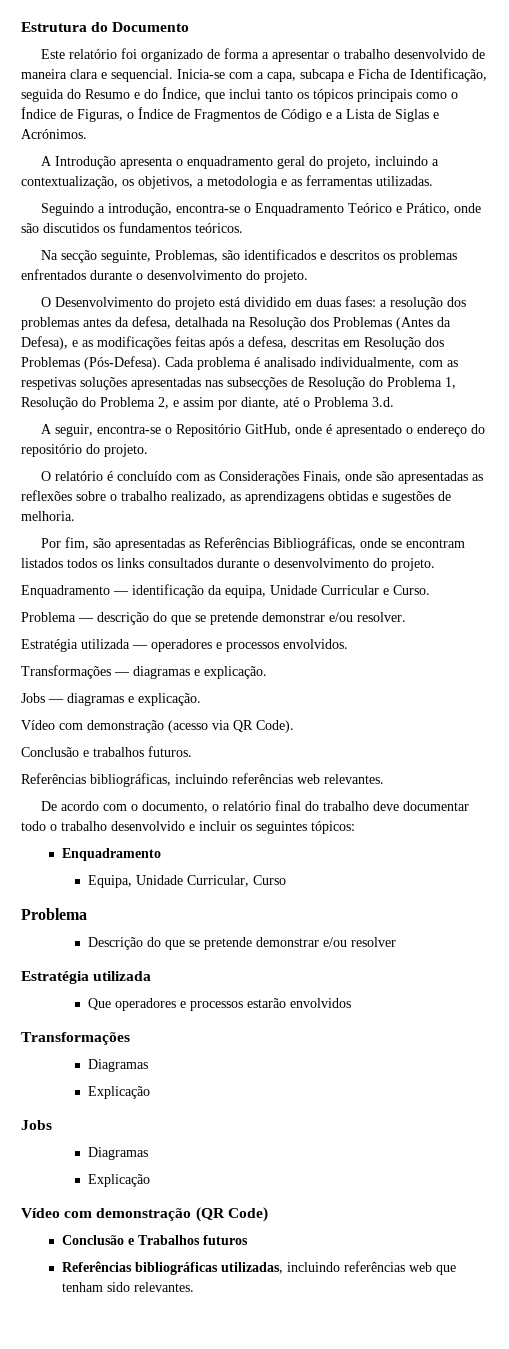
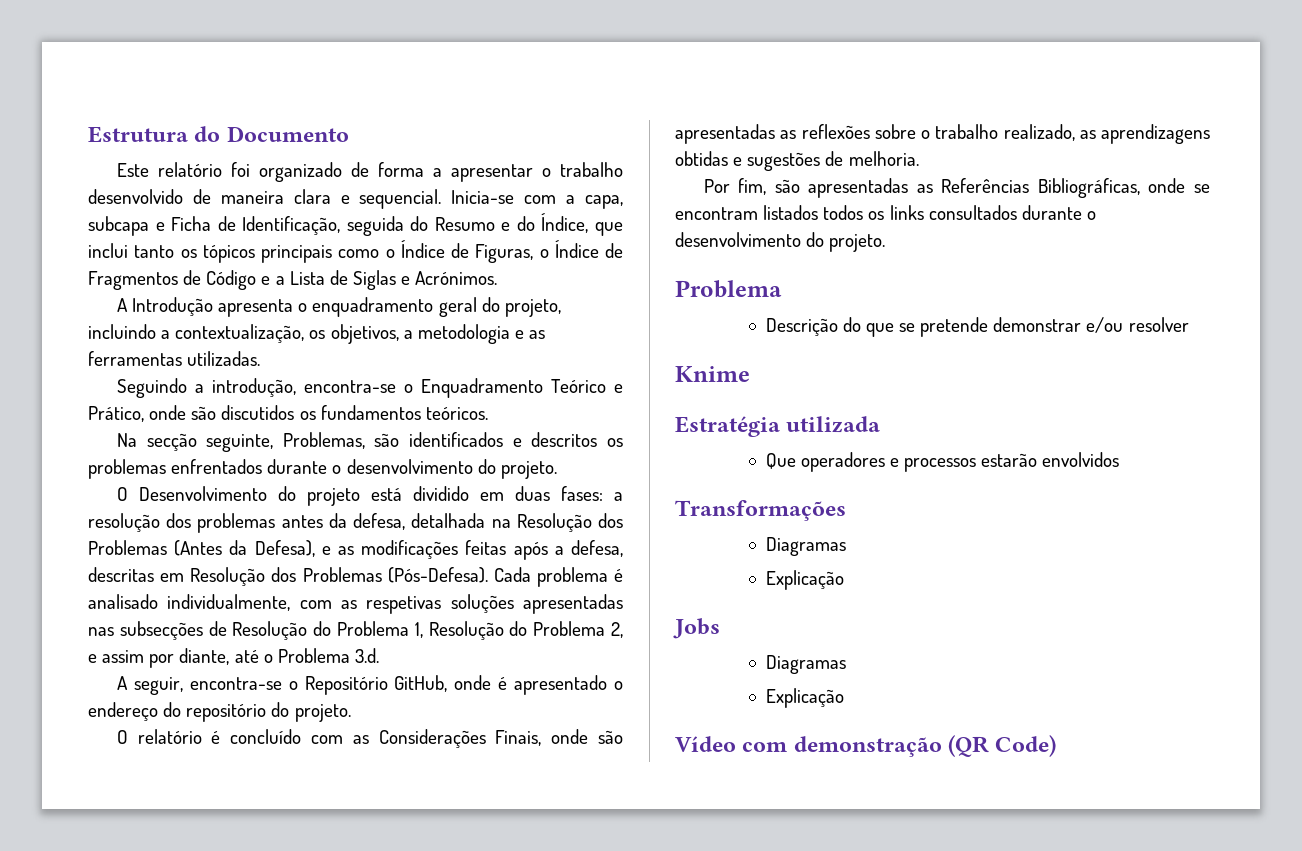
[21,584,430,598] [21,612,406,625] [21,639,348,652] [21,665,267,679] [21,693,201,706] [21,720,294,733] [21,746,192,757] [21,773,384,787] [41,800,470,813] [21,821,355,834] [61,848,161,861] [87,875,286,888] // Enquadramento — identificação da equipa, Unidade Curricular e Curso. // Problema — descrição do que se pretende demonstrar e/ou resolver. // Estratégia utilizada — operadores e processos envolvidos. // Transformações — diagramas e explicação. // Jobs — diagramas e explicação. // Vídeo com demonstração (acesso via QR Code). // Conclusão e trabalhos futuros. // Referências bibliográficas, incluindo referências web relevantes. // De acordo com o documento, o relatório final do trabalho deve documentar todo o trabalho desenvolvido e incluir os seguintes tópicos: // Enquadramento // Equipa, Unidade Curricular, Curso -> (886, 243) none
(396, 942) none -> [675,366,750,382] // Knime
[61,1235,248,1245] [61,1261,456,1275] [61,1282,194,1292] // Conclusão e Trabalhos futuros // Referências bibliográficas utilizadas, incluindo referências web que tenham sido relevantes. -> (1057, 746) none

